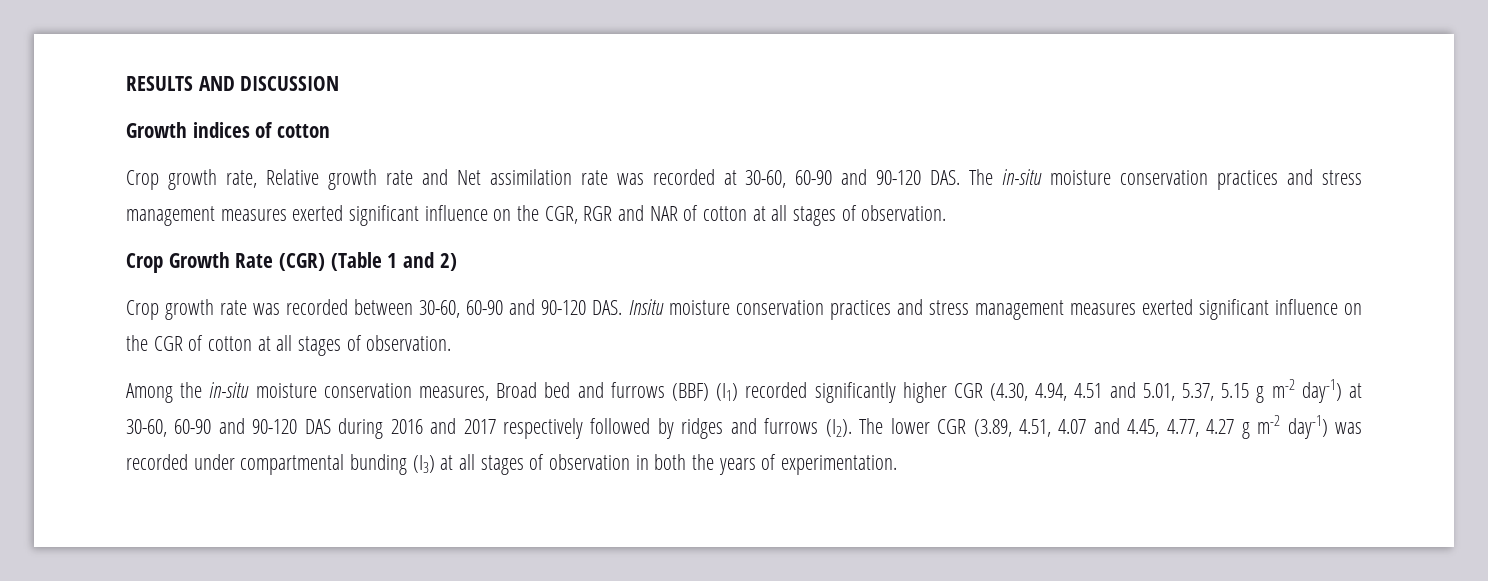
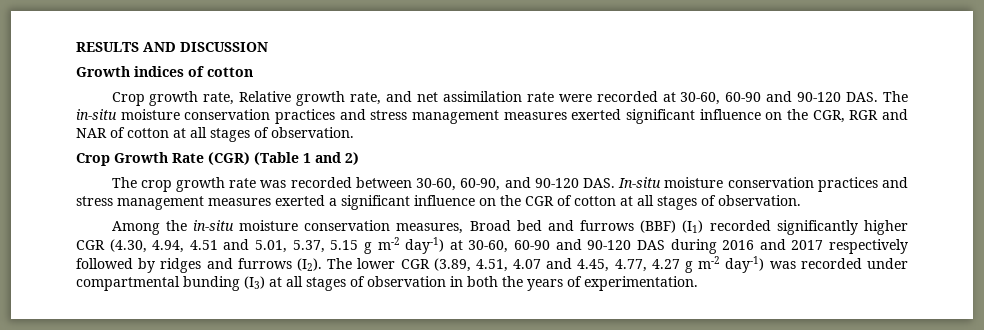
[385,169,481,185] rate and Net -> [350,91,438,105] rate, and net
[616,173,644,185] was -> [558,94,592,102] were
[126,300,159,320] Crop -> [111,177,172,192] The crop
[466,299,1193,320] 60-90 and 90-120 DAS. Insitu moisture conservation practices and stress management measures exerted -> [460,177,908,192] [76,195,337,210] 60-90, and 90-120 DAS. In-situ moisture conservation practices and stress management measures exerted a

